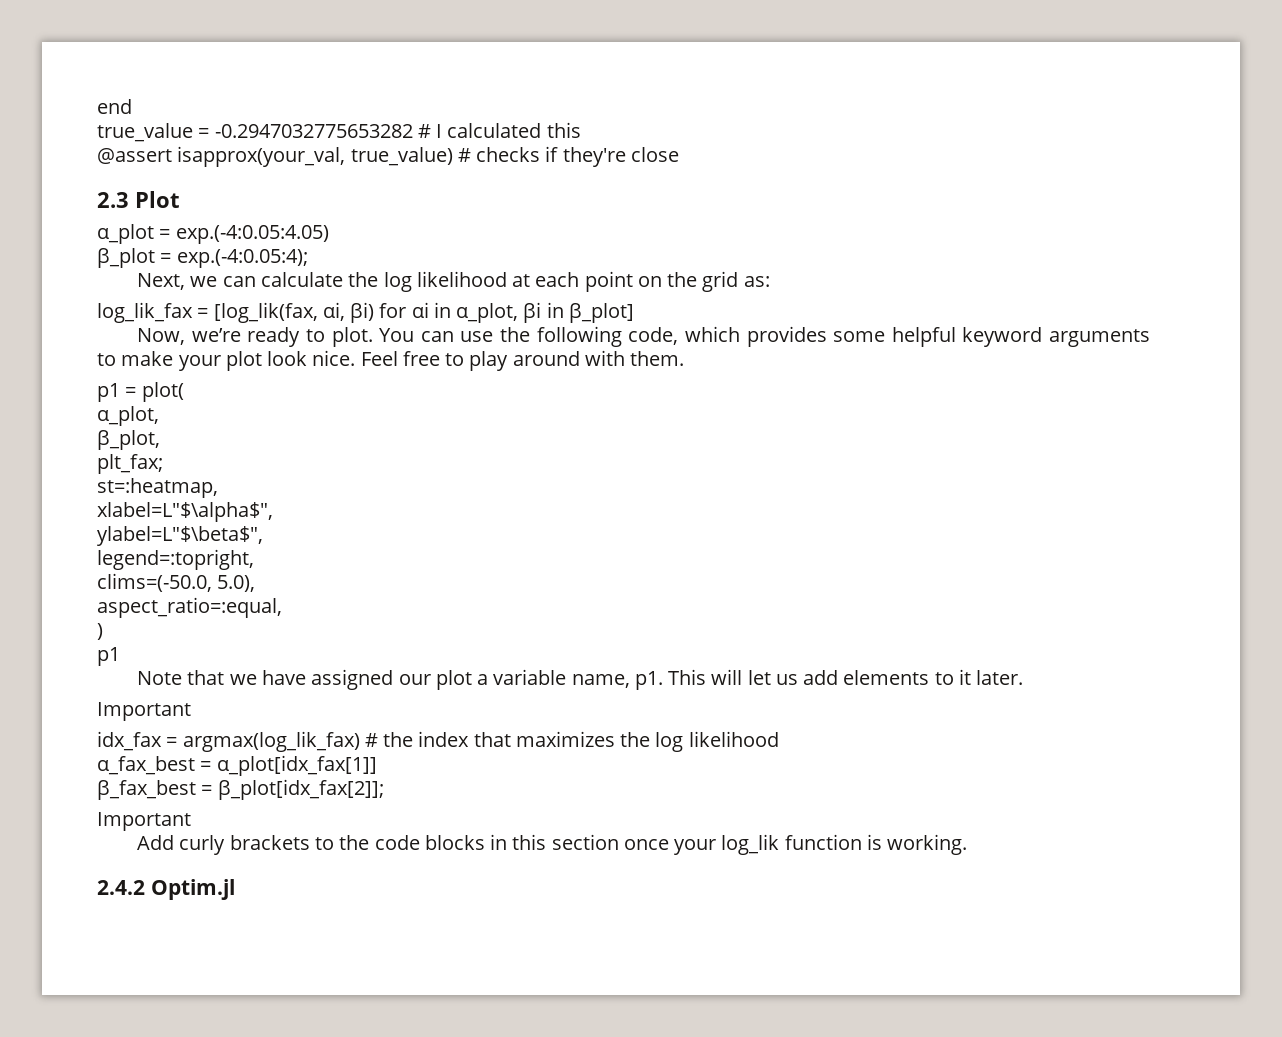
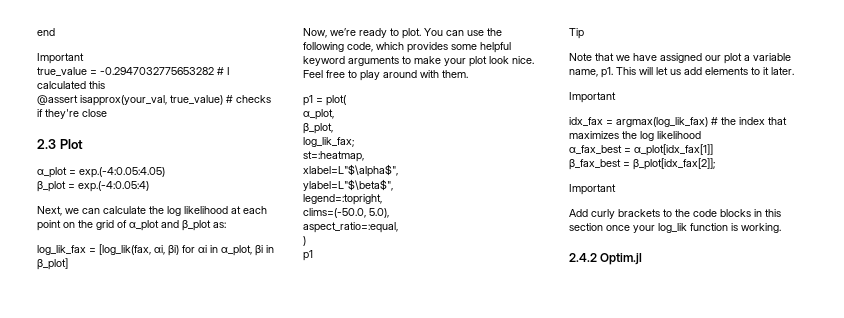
(132, 106) none -> [37,53,84,64] // Important
[176,249,308,268] exp.(-4:0.05:4); -> [78,181,149,192] exp.(-4:0.05:4)
(739, 281) none -> [117,220,211,231] of α_plot and β_plot
[97,454,163,474] plt_fax; -> [303,137,354,147] log_lik_fax;
(120, 656) none -> [569,28,584,39] // Tip

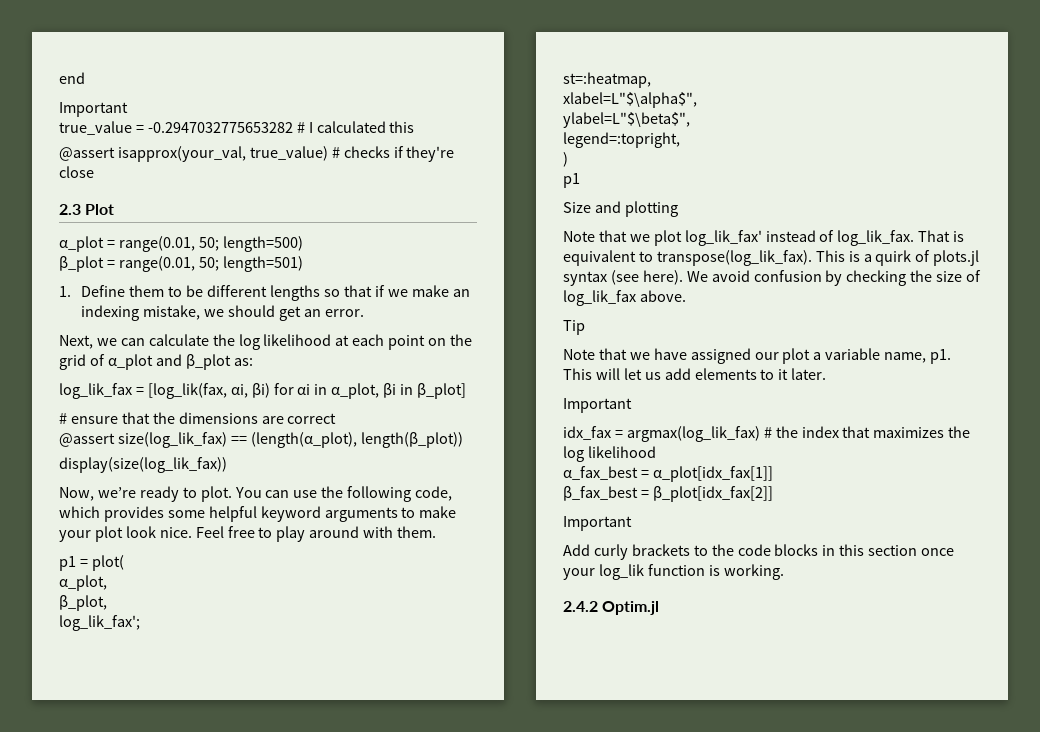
[79,167,165,178] exp.(-4:0.05:4.05) -> [118,236,303,252] range(0.01, 50; length=500)
[78,181,149,192] exp.(-4:0.05:4) -> [118,256,303,272] [59,285,470,301] [81,305,364,321] range(0.01, 50; length=501) // 1. Define them to be different lengths so that if we make an indexing mistake, we should get an error.
(68, 264) none -> [59,412,337,424] [59,432,463,448] [59,457,227,473] // # ensure that the dimensions are correct // @assert size(log_lik_fax) == (length(α_plot), length(β_plot)) // display(size(log_lik_fax))
[303,137,354,147] log_lik_fax; -> [59,615,140,631] log_lik_fax';
[303,208,389,218] [303,222,398,233] // clims=(-50.0, 5.0), // aspect_ratio=:equal, -> (680, 140) none
(313, 255) none -> [563,201,678,217] [563,230,965,246] [563,250,980,266] [563,270,982,286] [563,290,686,306] // Size and plotting // Note that we plot log_lik_fax' instead of log_lik_fax. That is equivalent to transpose(log_lik_fax). This is a quirk of plots.jl syntax (see here). We avoid confusion by checking the size of log_lik_fax above.
[633,158,715,170] β_plot[idx_fax[2]]; -> [652,486,773,502] β_plot[idx_fax[2]]

